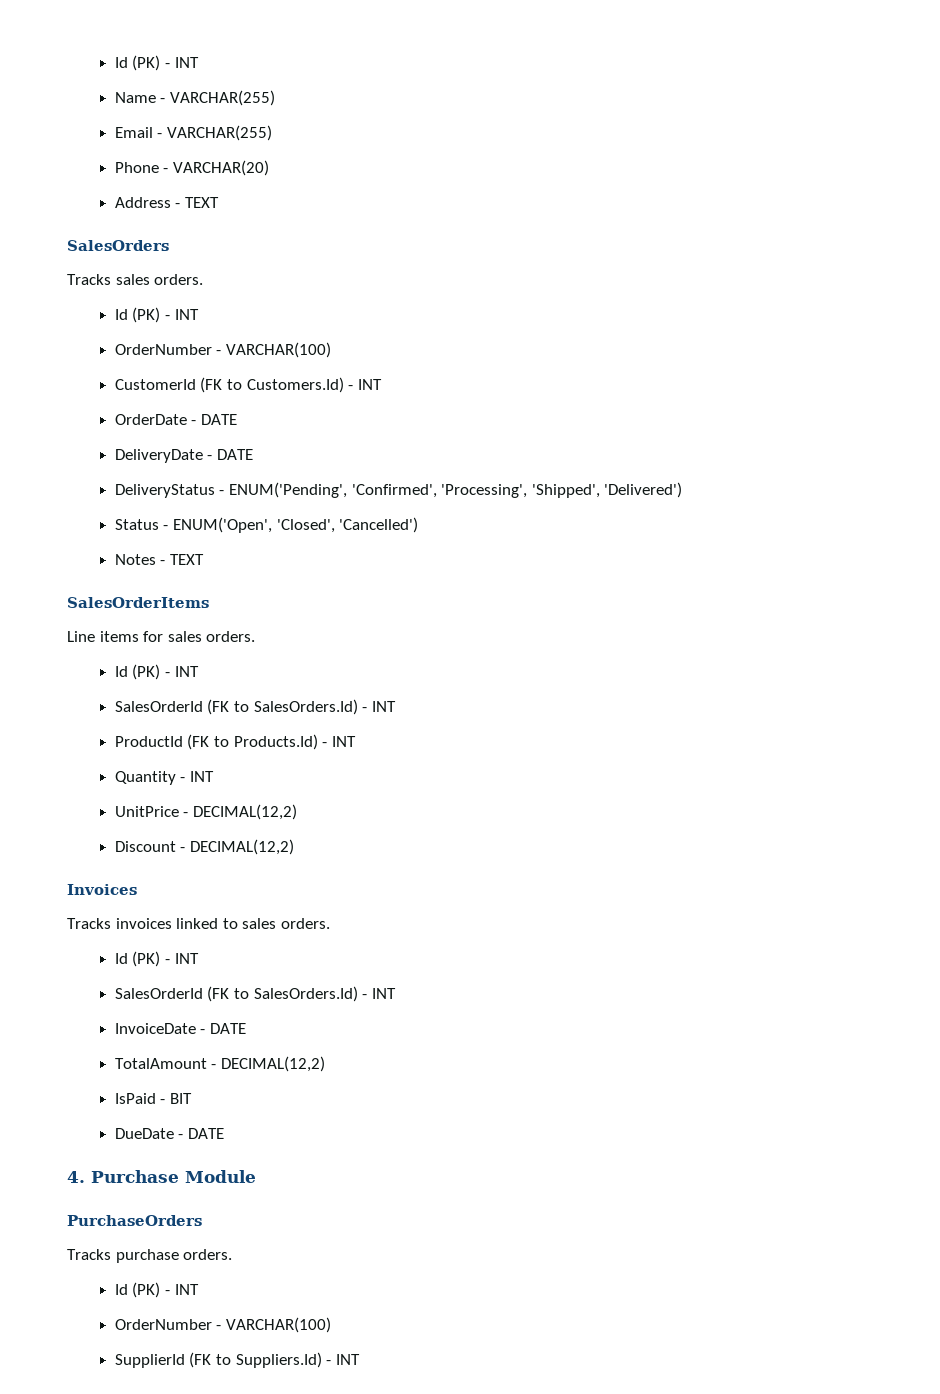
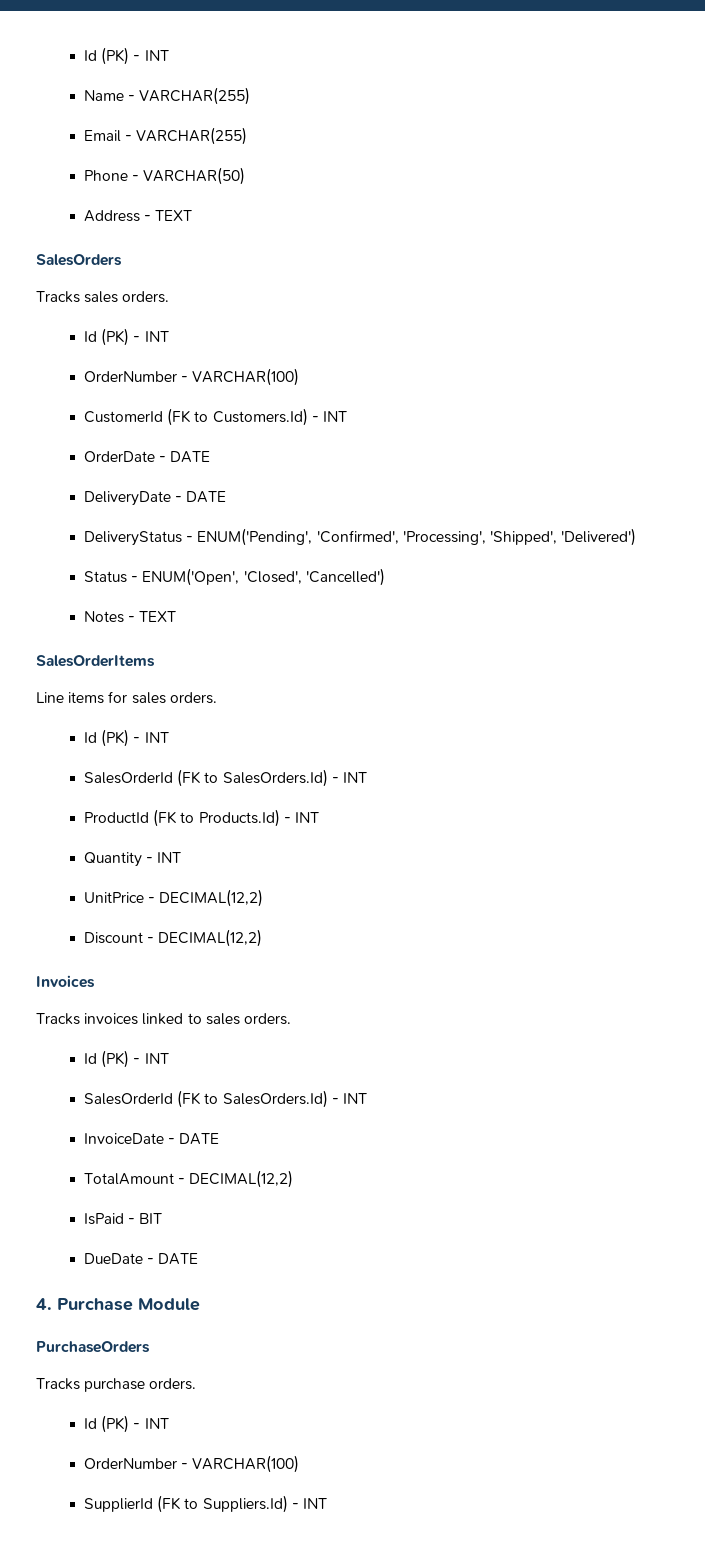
[173,160,270,176] VARCHAR(20) -> [143,167,246,185] VARCHAR(50)

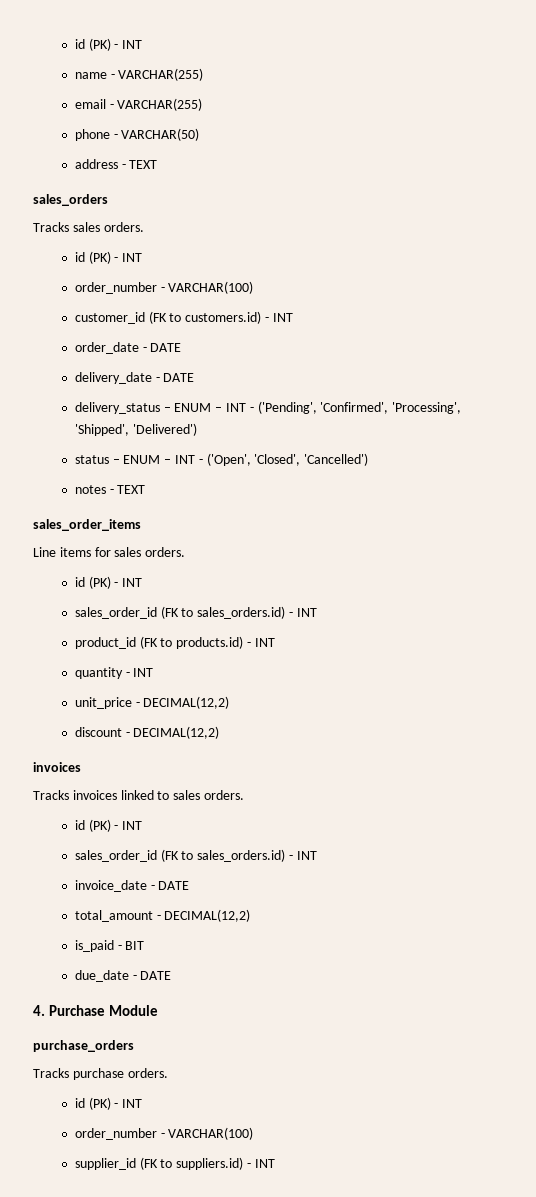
[84,47,169,65] [84,87,251,105] [84,127,248,145] [84,170,129,181] Id (PK) - INT // Name - VARCHAR(255) // Email - VARCHAR(255) // Phone -> [74,38,143,51] [74,68,204,81] [74,98,203,111] [74,129,110,141] id (PK) - INT // name - VARCHAR(255) // email - VARCHAR(255) // phone
[84,210,193,222] [36,254,122,266] Address - TEXT // SalesOrders -> [74,159,158,169] [33,194,108,206] address - TEXT // sales_orders
[84,328,169,346] [84,368,300,386] [84,408,347,426] [84,451,211,463] [84,491,227,506] [84,528,637,546] [84,568,240,586] Id (PK) - INT // OrderNumber - VARCHAR(100) // CustomerId (FK to Customers.Id) - INT // OrderDate - DATE // DeliveryDate - DATE // DeliveryStatus - ENUM('Pending', 'Confirmed', 'Processing', 'Shipped', 'Delivered') // Status - ENUM('Open', -> [74,251,143,264] [74,281,254,294] [74,311,293,324] [74,342,182,354] [74,372,195,384] [74,401,462,414] [74,423,197,436] [74,453,251,466] id (PK) - INT // order_number - VARCHAR(100) // customer_id (FK to customers.id) - INT // order_date - DATE // delivery_date - DATE // delivery_status – ENUM – INT - ('Pending', 'Confirmed', 'Processing', 'Shipped', 'Delivered') // status – ENUM – INT - ('Open',
[84,611,177,623] [36,655,155,667] Notes - TEXT // SalesOrderItems -> [74,485,146,494] [33,519,141,531] notes - TEXT // sales_order_items
[84,729,169,747] [84,769,367,787] [84,809,319,827] [84,852,182,867] [84,889,264,907] [84,929,263,947] [36,975,95,988] Id (PK) - INT // SalesOrderId (FK to SalesOrders.Id) - INT // ProductId (FK to Products.Id) - INT // Quantity - INT // UnitPrice - DECIMAL(12,2) // Discount - DECIMAL(12,2) // Invoices -> [74,576,143,589] [74,606,317,619] [74,636,275,649] [74,667,154,679] [74,696,230,709] [74,726,220,739] [33,762,81,772] id (PK) - INT // sales_order_id (FK to sales_orders.id) - INT // product_id (FK to products.id) - INT // quantity - INT // unit_price - DECIMAL(12,2) // discount - DECIMAL(12,2) // invoices
[84,1050,169,1068] [84,1090,367,1108] [84,1133,220,1145] [84,1170,294,1188] [84,1213,125,1225] Id (PK) - INT // SalesOrderId (FK to SalesOrders.Id) - INT // InvoiceDate - DATE // TotalAmount - DECIMAL(12,2) // IsPaid -> [74,819,143,832] [74,849,317,862] [74,880,190,892] [74,909,251,922] [74,940,114,952] id (PK) - INT // sales_order_id (FK to sales_orders.id) - INT // invoice_date - DATE // total_amount - DECIMAL(12,2) // is_paid
[84,1253,144,1264] DueDate -> [74,970,129,982] due_date
[36,1341,150,1353] PurchaseOrders -> [33,1040,134,1052] purchase_orders
[84,1415,169,1433] [84,1455,300,1473] [84,1495,288,1513] Id (PK) - INT // OrderNumber - VARCHAR(100) // SupplierId (FK to Suppliers.Id) -> [74,1097,143,1110] [74,1127,254,1140] [74,1157,244,1170] id (PK) - INT // order_number - VARCHAR(100) // supplier_id (FK to suppliers.id)

